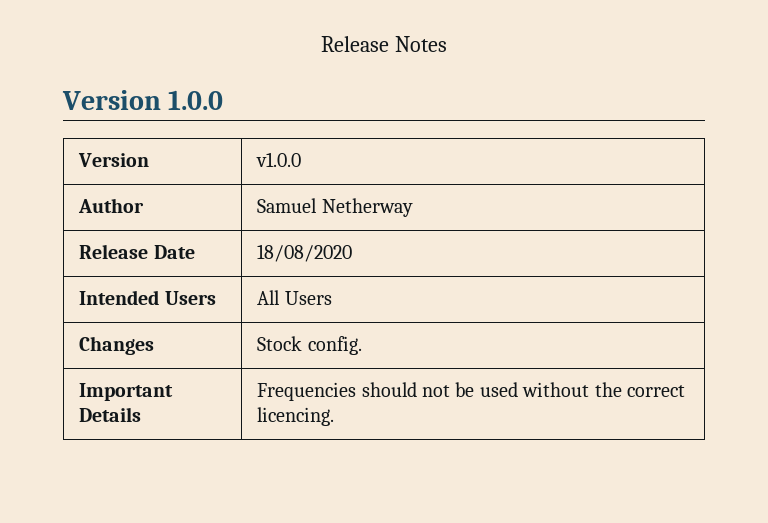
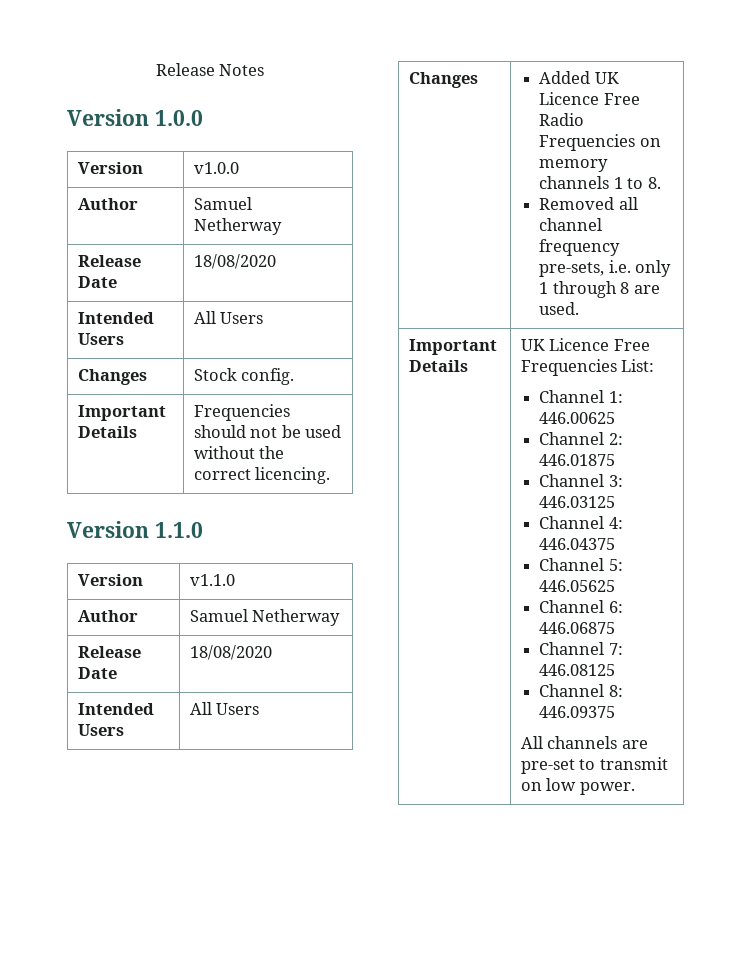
(335, 416) none -> [67,521,203,538] [78,574,144,586] [190,574,236,586] [78,610,139,622] [190,609,341,626] [78,646,142,658] [78,667,118,679] [190,645,273,660] [78,703,155,715] [78,724,125,736] [190,702,260,715] [409,72,479,88] [539,71,619,84] [539,92,640,105] [539,113,585,126] [539,134,661,151] [539,159,609,172] [539,176,661,189] [539,197,638,210] [539,218,603,231] [539,239,621,256] [539,260,672,277] [539,281,660,298] [539,302,580,315] [409,339,498,355] [409,360,469,372] [521,338,650,351] [521,359,655,376] [539,390,623,403] [539,412,616,424] [539,432,623,445] [539,454,616,466] [539,474,623,487] [539,496,616,508] [539,516,623,529] [539,538,616,550] [539,558,623,571] [539,580,616,592] [539,600,623,613] [539,622,616,634] [539,642,623,655] [539,664,616,676] [539,684,623,697] [539,706,616,718] [521,736,648,749] [521,757,668,774] [521,778,635,795] // Version 1.1.0 // Version | v1.1.0 // Author | Samuel Netherway // Release Date | 18/08/2020 // Intended Users | All Users // Changes | Added UK Licence Free Radio Frequencies on memory channels 1 to 8. // Removed all channel frequency pre-sets, i.e. only 1 through 8 are used. // Important Details | UK Licence Free Frequencies List: // Channel 1: 446.00625 // Channel 2: 446.01875 // Channel 3: 446.03125 // Channel 4: 446.04375 // Channel 5: 446.05625 // Channel 6: 446.06875 // Channel 7: 446.08125 // Channel 8: 446.09375 // All channels are pre-set to transmit on low power.

